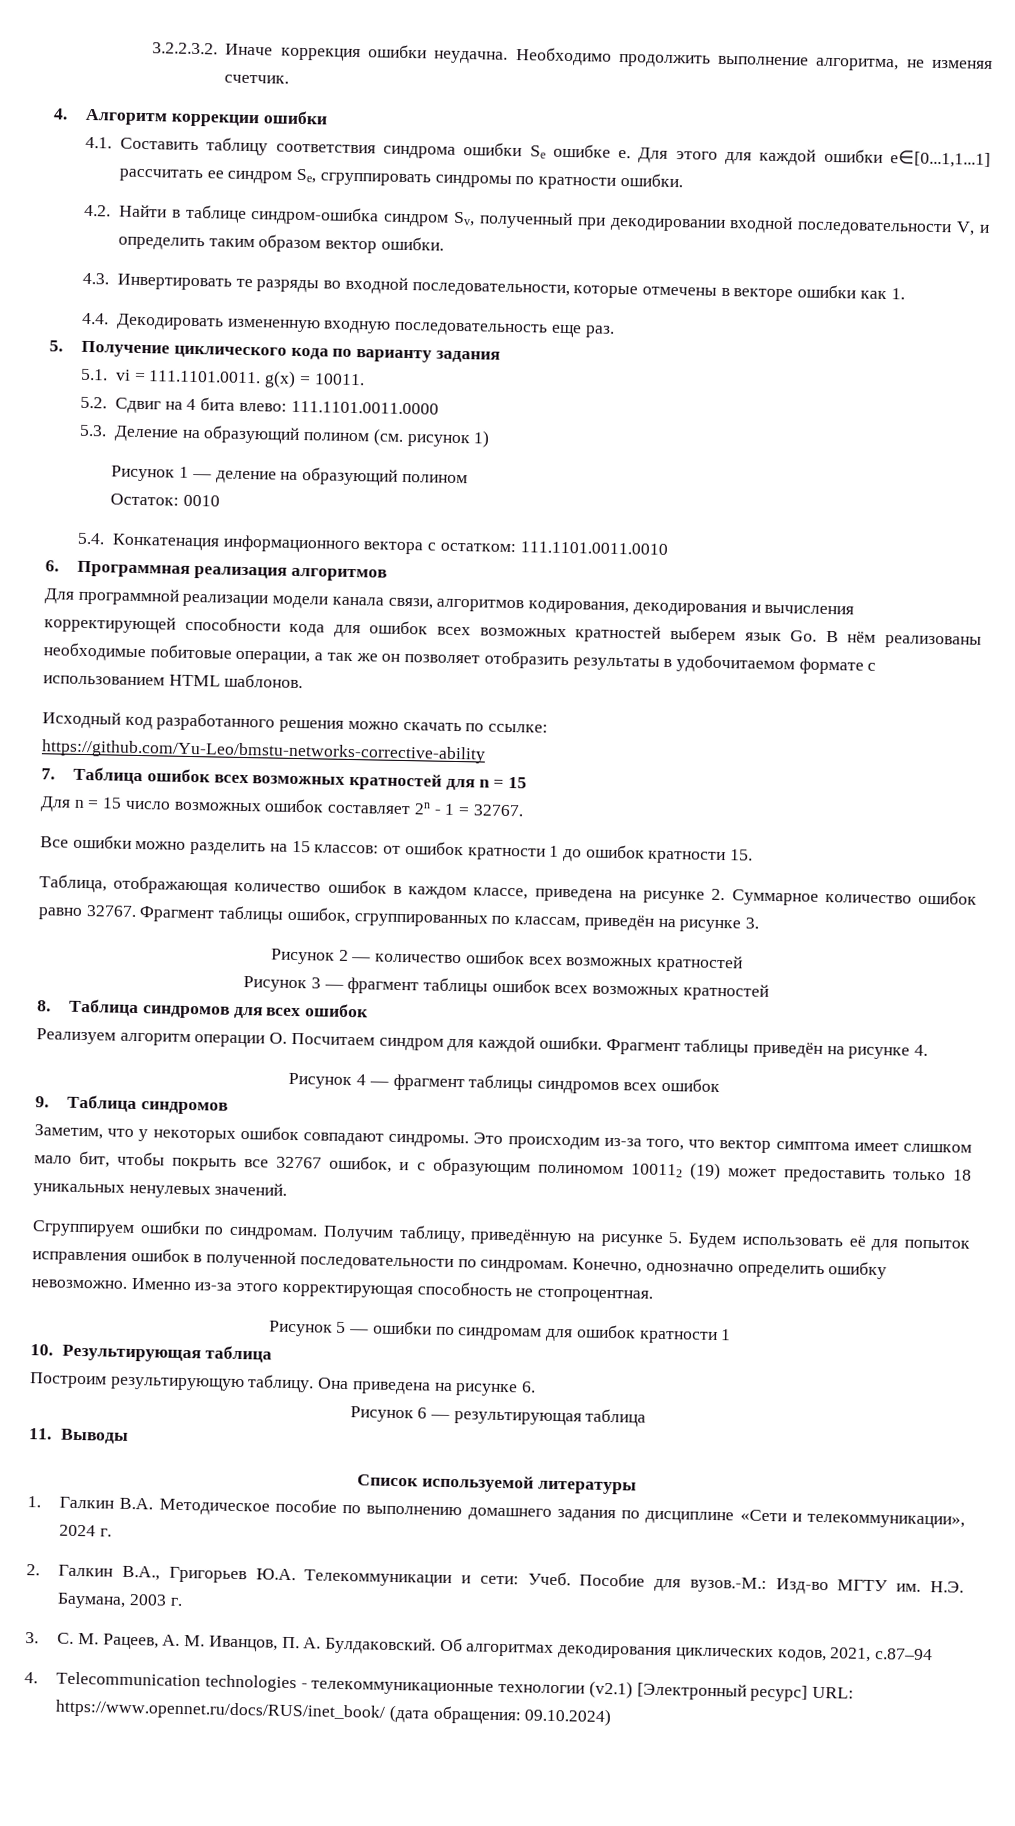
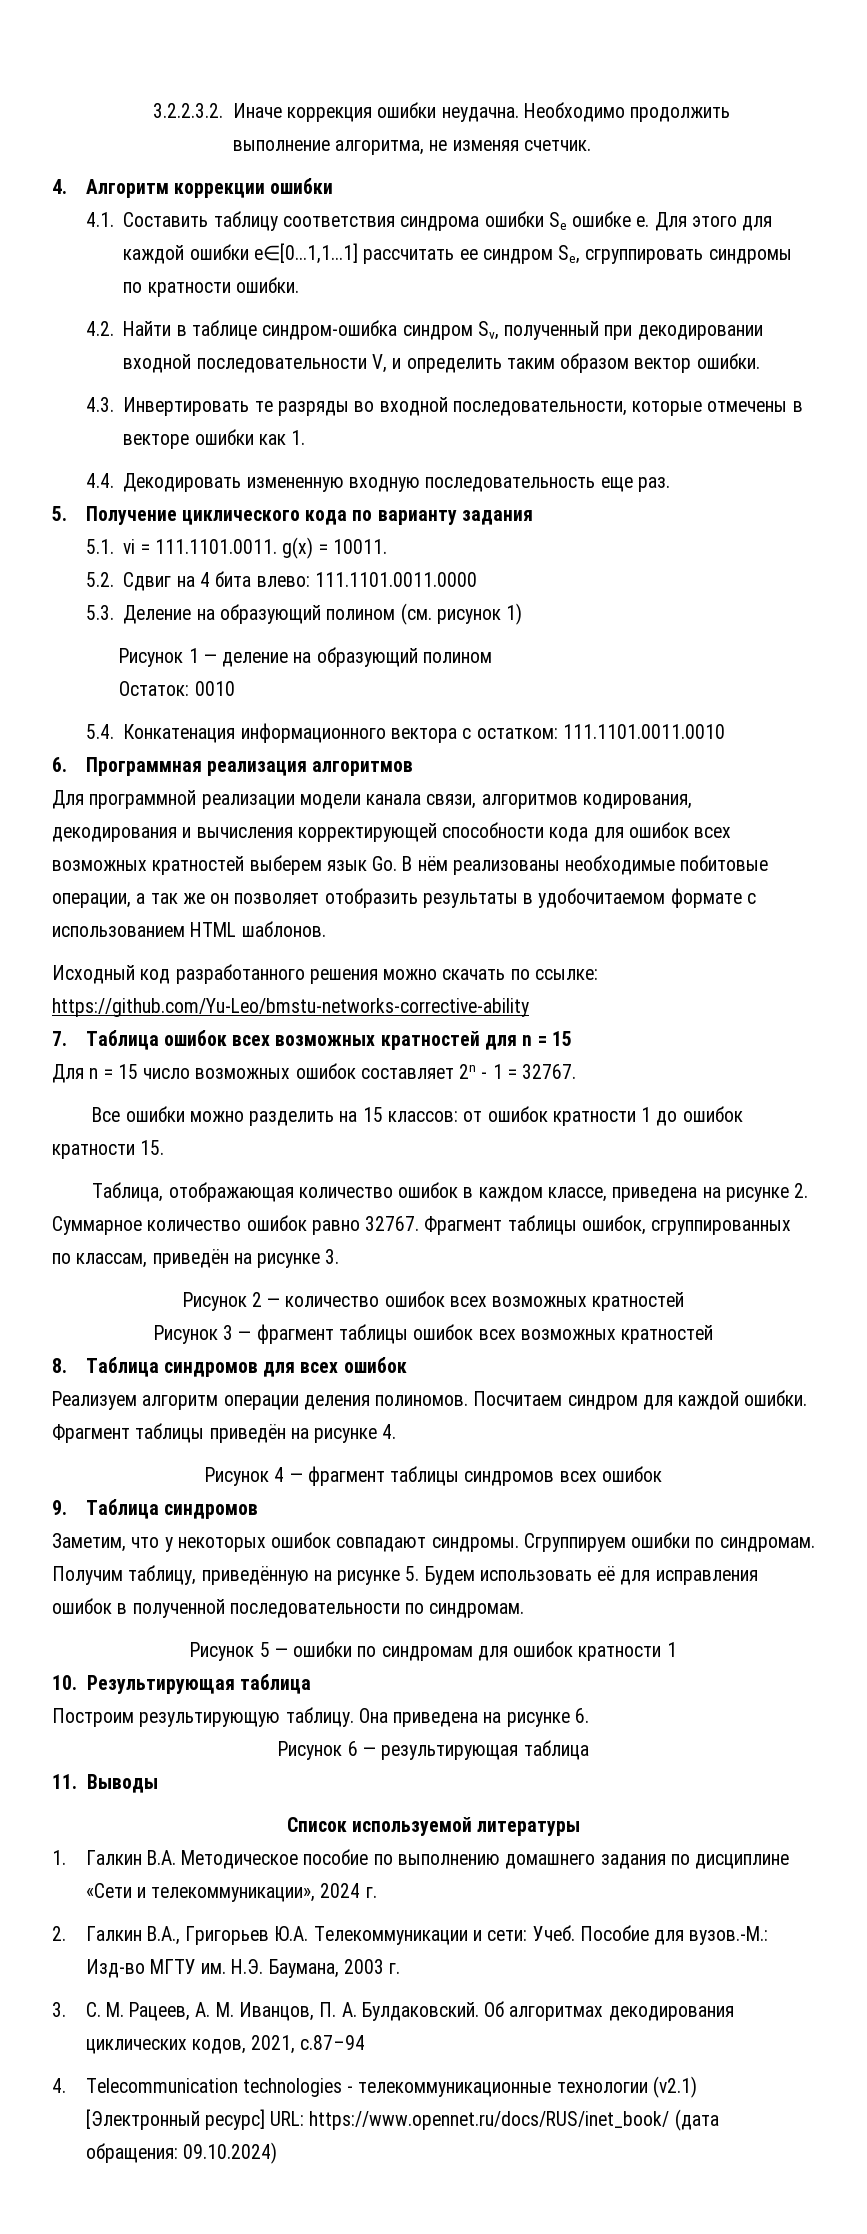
[269,1032,288,1044] О. -> [303,1395,469,1410] деления полиномов.
[473,1132,973,1154] [34,1150,972,1184] [33,1182,288,1199] Это происходим из-за того, что вектор симптома имеет слишком мало бит, чтобы покрыть все 32767 ошибок, и с образующим полиномом 100112 (19) может предоставить только 18 уникальных ненулевых значений. // -> (519, 1544) none
[903,1239,970,1249] попыток -> (651, 1577) none
[572,1258,888,1280] [31,1277,654,1303] Конечно, однозначно определить ошибку невозможно. Именно из-за этого корректирующая способность не стопроцентная. -> (525, 1610) none

